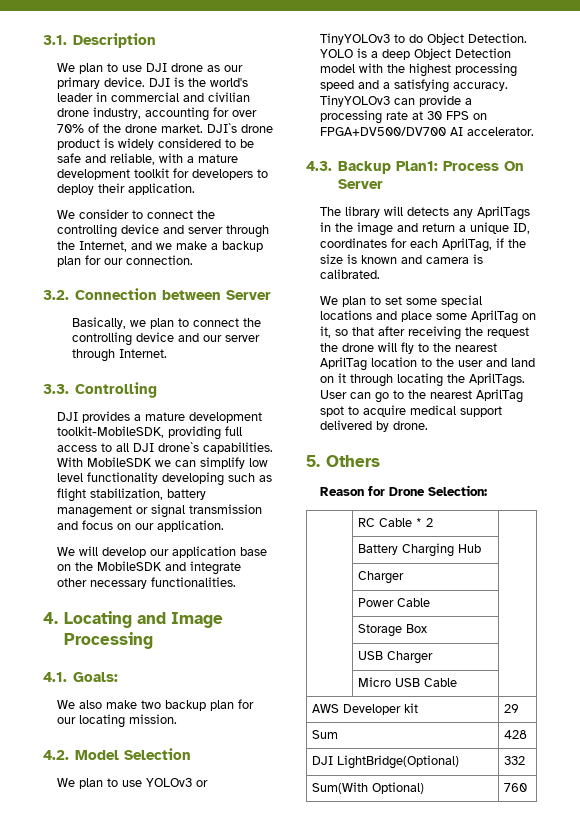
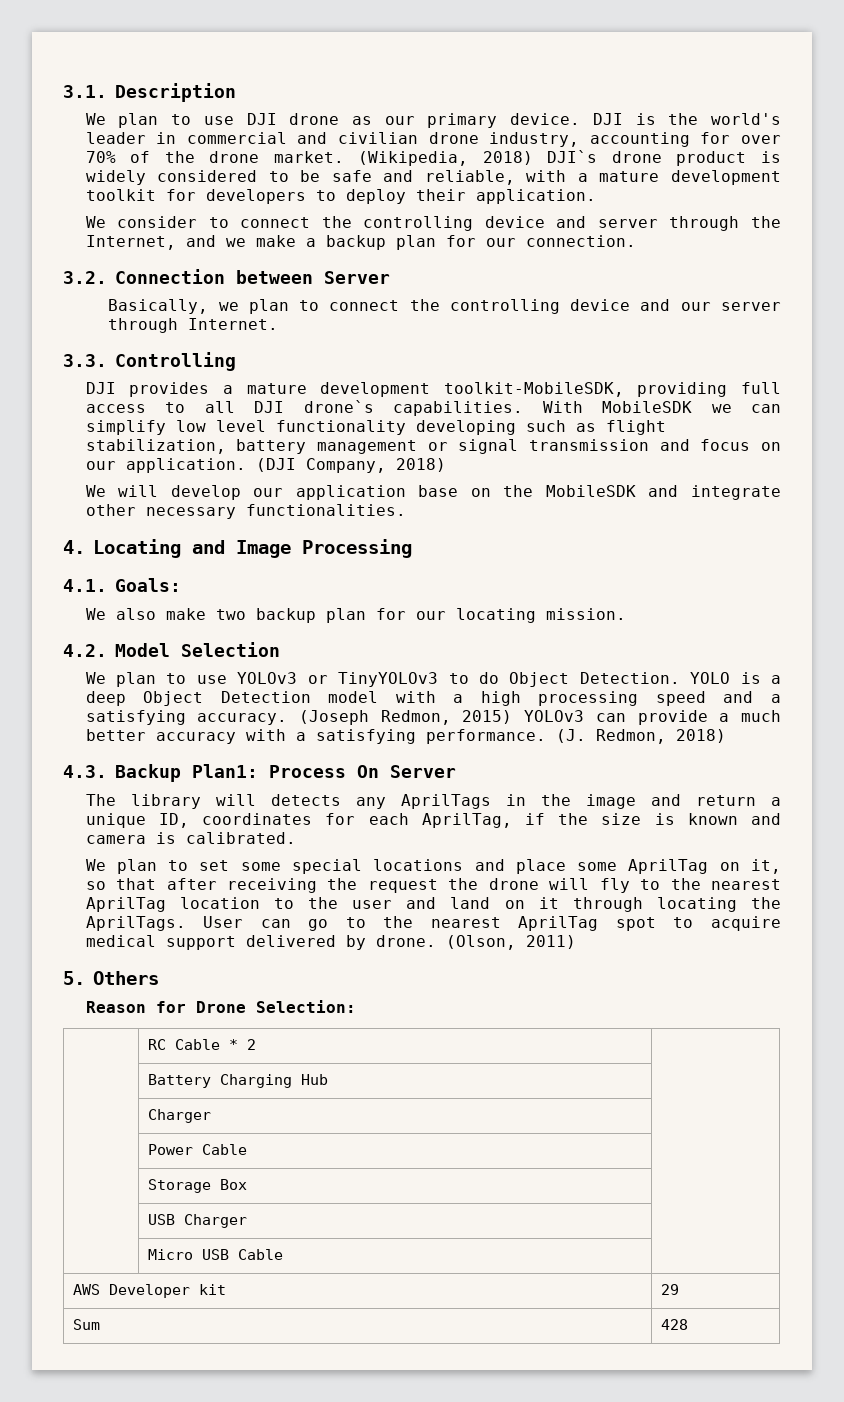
(204, 128) none -> [358,151,533,166] (Wikipedia, 2018)
(225, 526) none -> [255,458,446,473] (DJI Company, 2018)
[387,63,452,77] the highest -> [453,691,521,706] a high
[320,95,473,107] [320,110,488,124] [320,127,535,136] TinyYOLOv3 can provide a processing rate at 30 FPS on FPGA+DV500/DV700 AI accelerator. -> [299,710,782,725] [85,729,726,744] (Joseph Redmon, 2015) YOLOv3 can provide a much better accuracy with a satisfying performance. (J. Redmon, 2018)
(429, 425) none -> [445,935,576,950] (Olson, 2011)
[311,755,459,769] [503,756,525,765] [311,782,424,794] [503,783,527,792] // DJI LightBridge(Optional) | 332 // Sum(With Optional) | 760 -> (689, 1324) none

